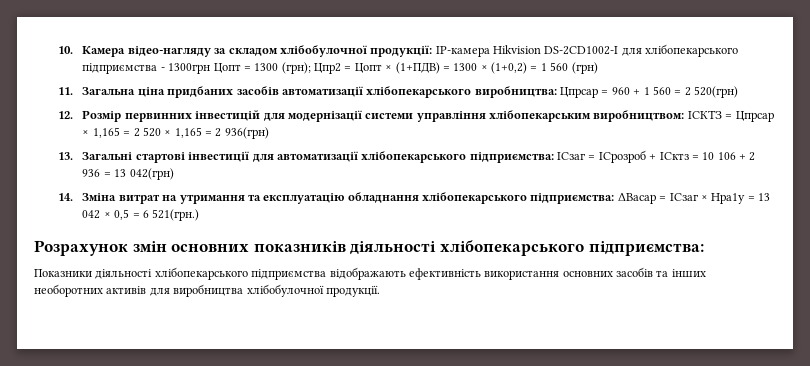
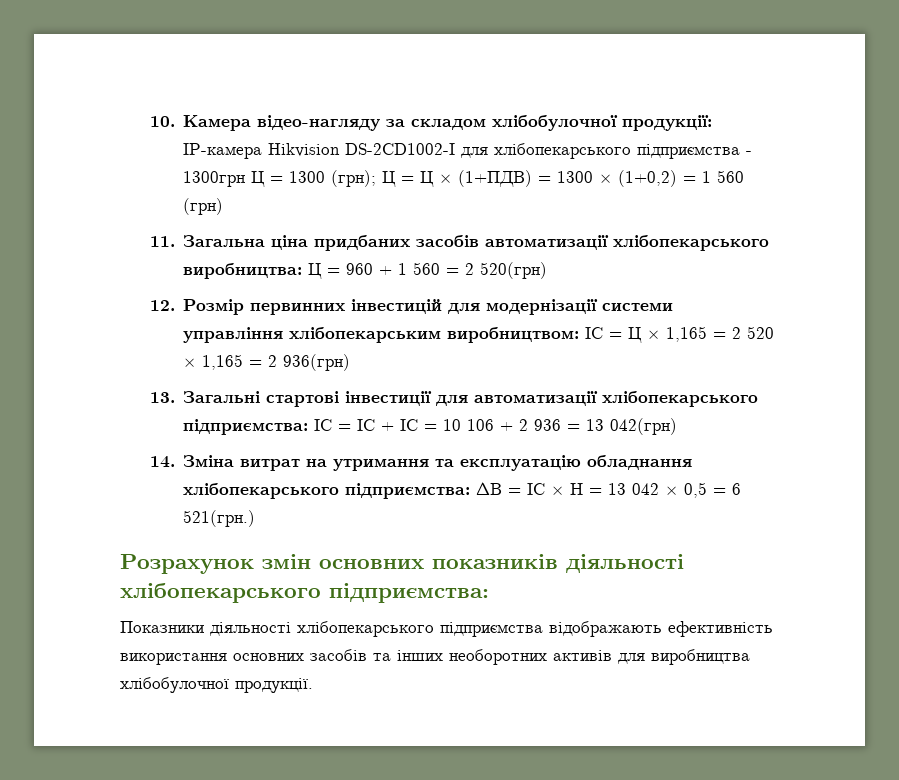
[213,63,241,73] Цопт -> [251,171,266,187] Ц
[314,63,382,74] Цпр2 = Цопт -> [382,171,435,187] Ц = Ц
[560,87,599,98] Цпрсар -> [308,263,323,279] Ц
[687,110,774,122] ІСКТЗ = Цпрсар -> [585,327,643,343] ІС = Ц
[557,150,689,163] ІСзаг = ІСрозроб + ІСктз -> [314,419,419,431] ІС = ІС + ІС
[617,193,746,204] ΔВасар = ІСзаг × Нра1у -> [476,482,584,495] ΔВ = ІС × Н

